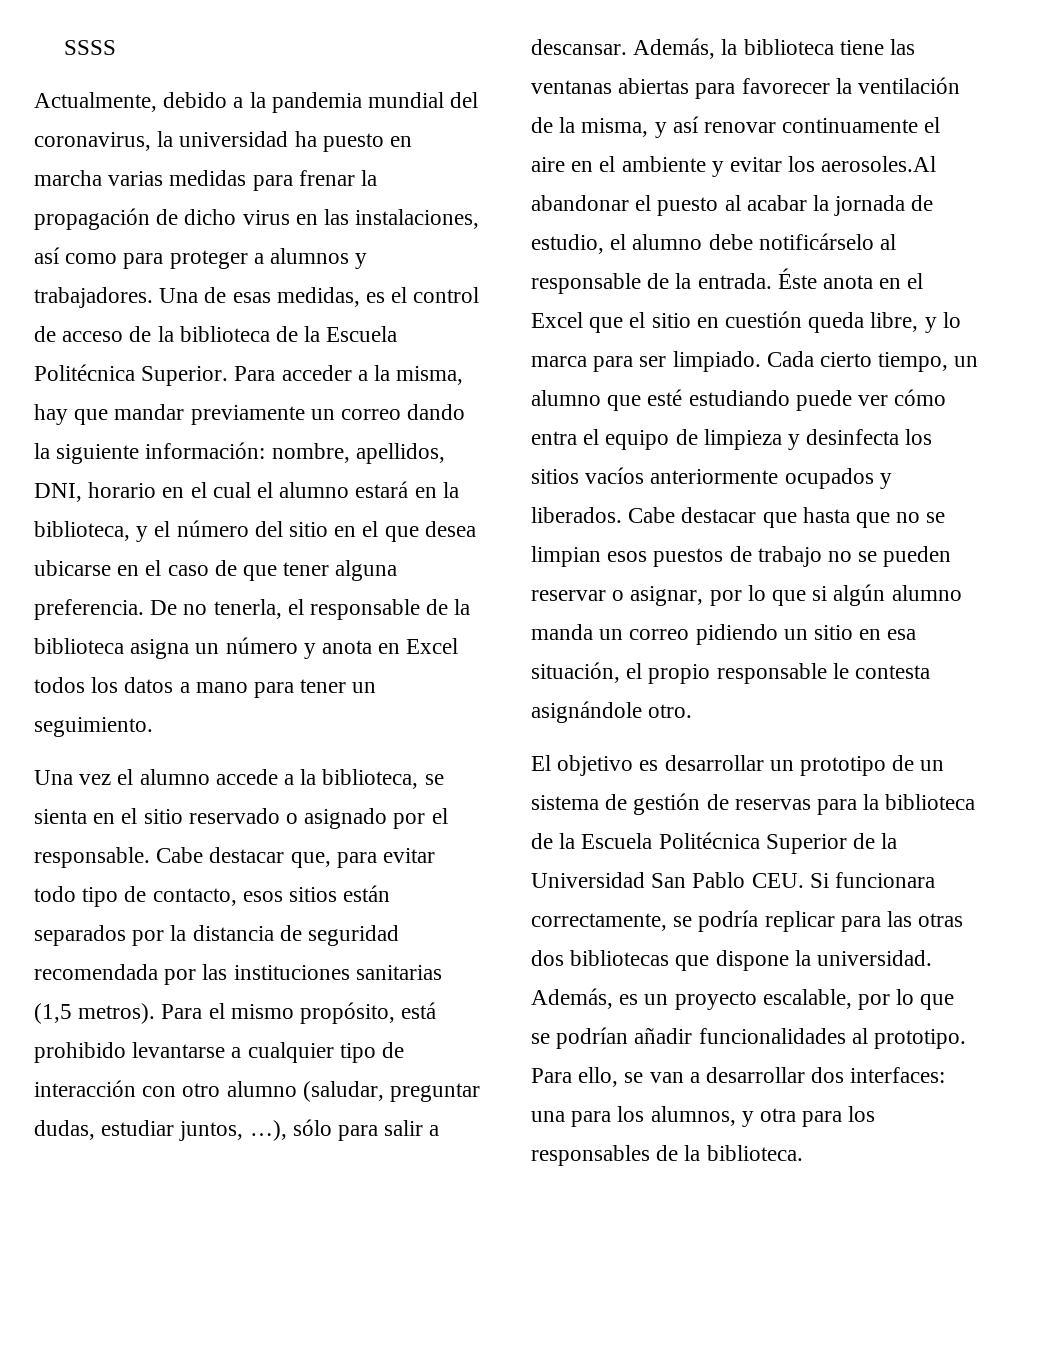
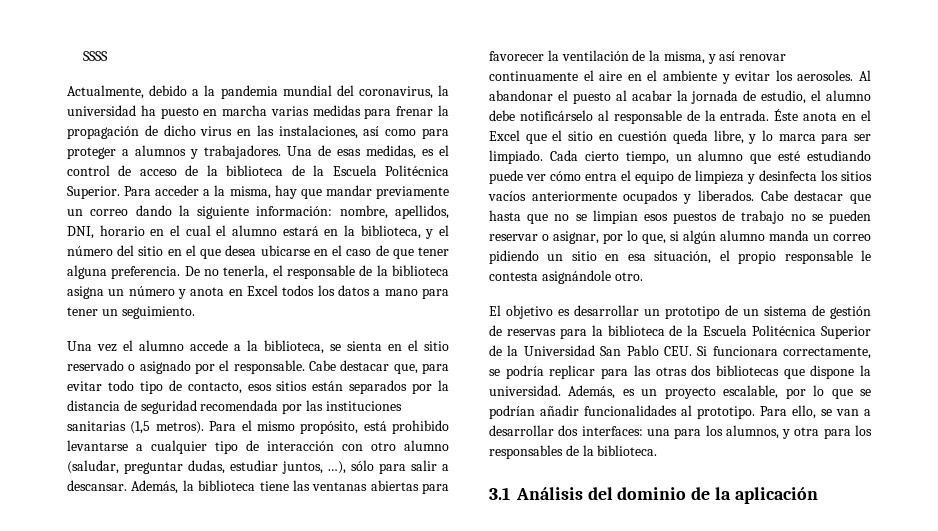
[821,156,937,172] aerosoles.Al -> [797,70,871,81] aerosoles. Al
[772,590,807,606] que -> [642,234,666,244] que,
(803, 1153) none -> [489,487,818,504] // 3.1 Análisis del dominio de la aplicación

